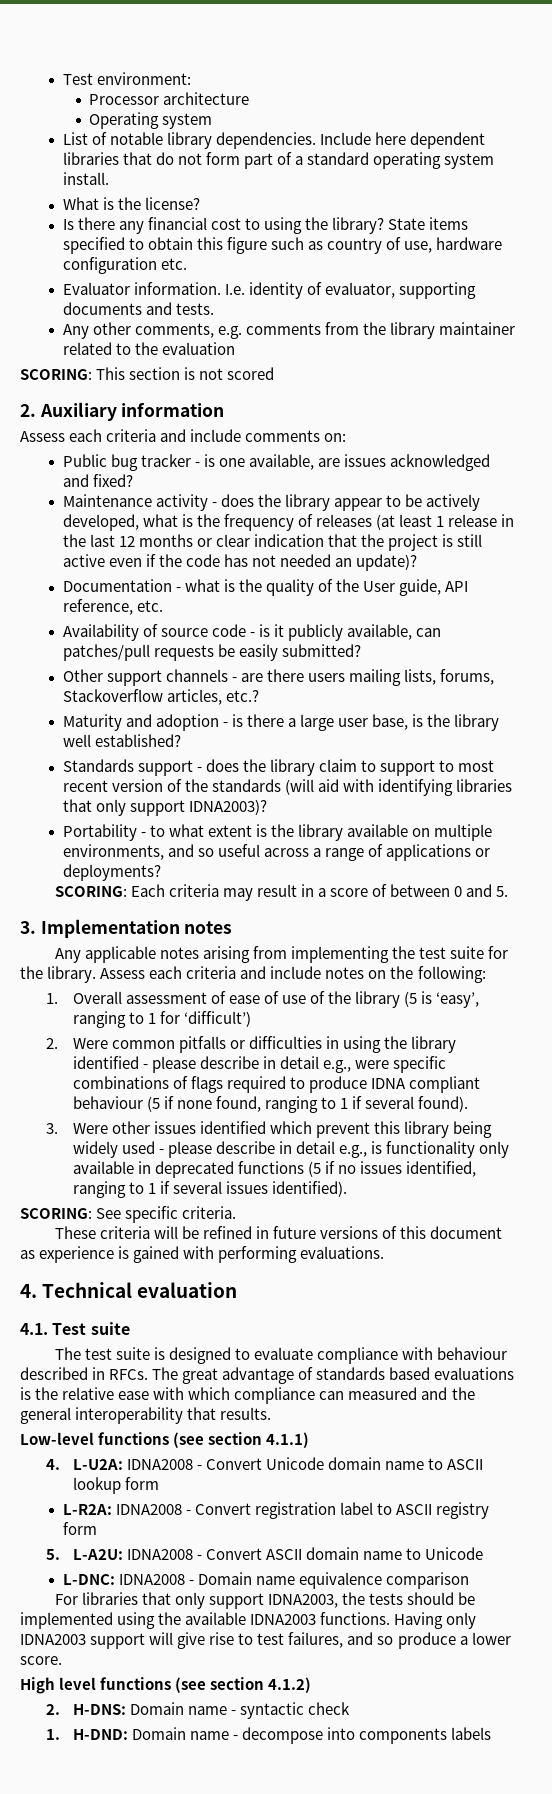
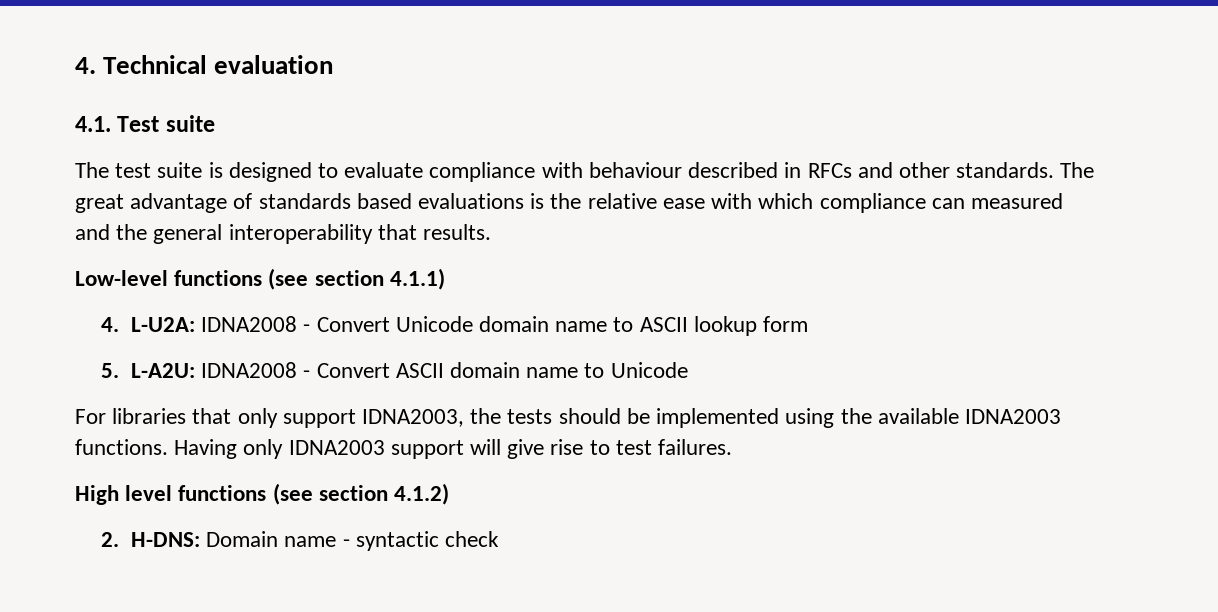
[62,72,191,85] [89,92,250,105] [89,112,213,129] [62,132,486,149] [62,152,495,169] [62,172,109,185] [62,197,200,210] [62,217,469,234] [62,237,503,254] [62,257,187,274] [62,282,477,299] [62,302,214,315] [62,322,516,339] [62,342,235,355] [20,367,275,380] [20,402,225,421] [20,429,347,442] [62,454,491,471] [62,474,133,487] [62,494,481,511] [62,514,515,531] [62,534,483,551] [62,554,418,571] [62,579,469,596] [62,599,163,615] [62,624,442,641] [62,644,362,661] [62,669,495,686] [62,689,259,705] [62,714,500,731] [62,734,181,747] [62,759,495,776] [62,779,513,796] [62,799,267,816] [62,824,493,841] [62,844,491,861] [62,864,161,881] [54,884,509,901] [20,919,233,938] [54,946,509,963] [20,966,486,983] [46,991,480,1008] [72,1011,251,1028] [46,1036,457,1053] [72,1056,447,1073] [72,1076,481,1093] [72,1096,469,1113] [46,1121,493,1138] [72,1141,510,1158] [72,1161,477,1178] [72,1181,347,1198] [20,1206,237,1223] [54,1226,503,1239] [20,1246,385,1263] Test environment: // Processor architecture // Operating system // List of notable library dependencies. Include here dependent libraries that do not form part of a standard operating system install. // What is the license? // Is there any financial cost to using the library? State items specified to obtain this figure such as country of use, hardware configuration etc. // Evaluator information. I.e. identity of evaluator, supporting documents and tests. // Any other comments, e.g. comments from the library maintainer related to the evaluation // SCORING: This section is not scored // 2. Auxiliary information // Assess each criteria and include comments on: // Public bug tracker - is one available, are issues acknowledged and fixed? // Maintenance activity - does the library appear to be actively developed, what is the frequency of releases (at least 1 release in the last 12 months or clear indication that the project is still active even if the code has not needed an update)? // Documentation - what is the quality of the User guide, API reference, etc. // Availability of source code - is it publicly available, can patches/pull requests be easily submitted? // Other support channels - are there users mailing lists, forums, Stackoverflow articles, etc.? // Maturity and adoption - is there a large user base, is the library well established? // Standards support - does the library claim to support to most recent version of the standards (will aid with identifying libraries that only support IDNA2003)? // Portability - to what extent is the library available on multiple environments, and so useful across a range of applications or deployments? // SCORING: Each criteria may result in a score of between 0 and 5. // 3. Implementation notes // Any applicable notes arising from implementing the test suite for the library. Assess each criteria and include notes on the following: // 1. Overall assessment of ease of use of the library (5 is ‘easy’, ranging to 1 for ‘difficult’) // 2. Were common pitfalls or difficulties in using the library identified - please describe in detail e.g., were specific combinations of flags required to produce IDNA compliant behaviour (5 if none found, ranging to 1 if several found). // 3. Were other issues identified which prevent this library being widely used - please describe in detail e.g., is functionality only available in deprecated functions (5 if no issues identified, ranging to 1 if several issues identified). // SCORING: See specific criteria. // These criteria will be refined in future versions of this document as experience is gained with performing evaluations. // -> (75, 65) none
[109,1369,149,1380] RFCs. -> [807,162,1055,178] RFCs and other standards.
[62,1502,490,1519] [62,1522,97,1535] // L-R2A: IDNA2008 - Convert registration label to ASCII registry form -> (808, 324) none
[62,1572,470,1589] // L-DNC: IDNA2008 - Domain name equivalence comparison -> (688, 370) none
[288,1632,511,1649] [20,1656,62,1665] failures, and so produce a lower score. -> [658,439,733,455] failures.
[46,1727,492,1744] // 1. H-DND: Domain name - decompose into components labels -> (499, 539) none

